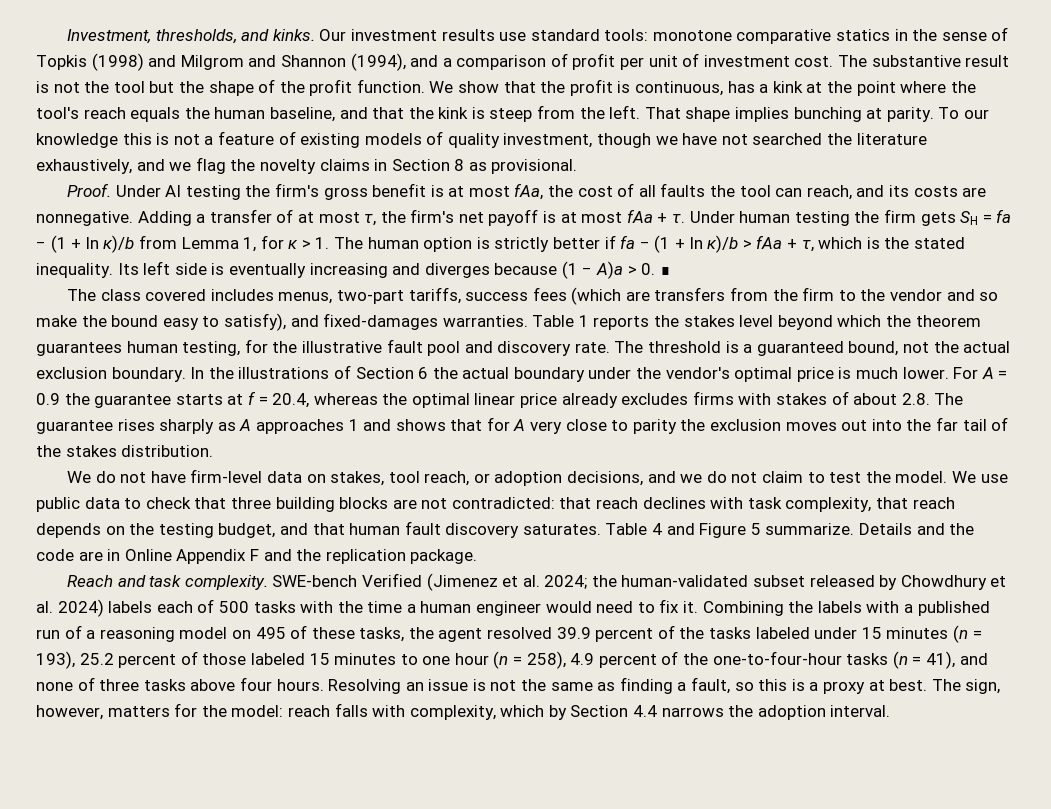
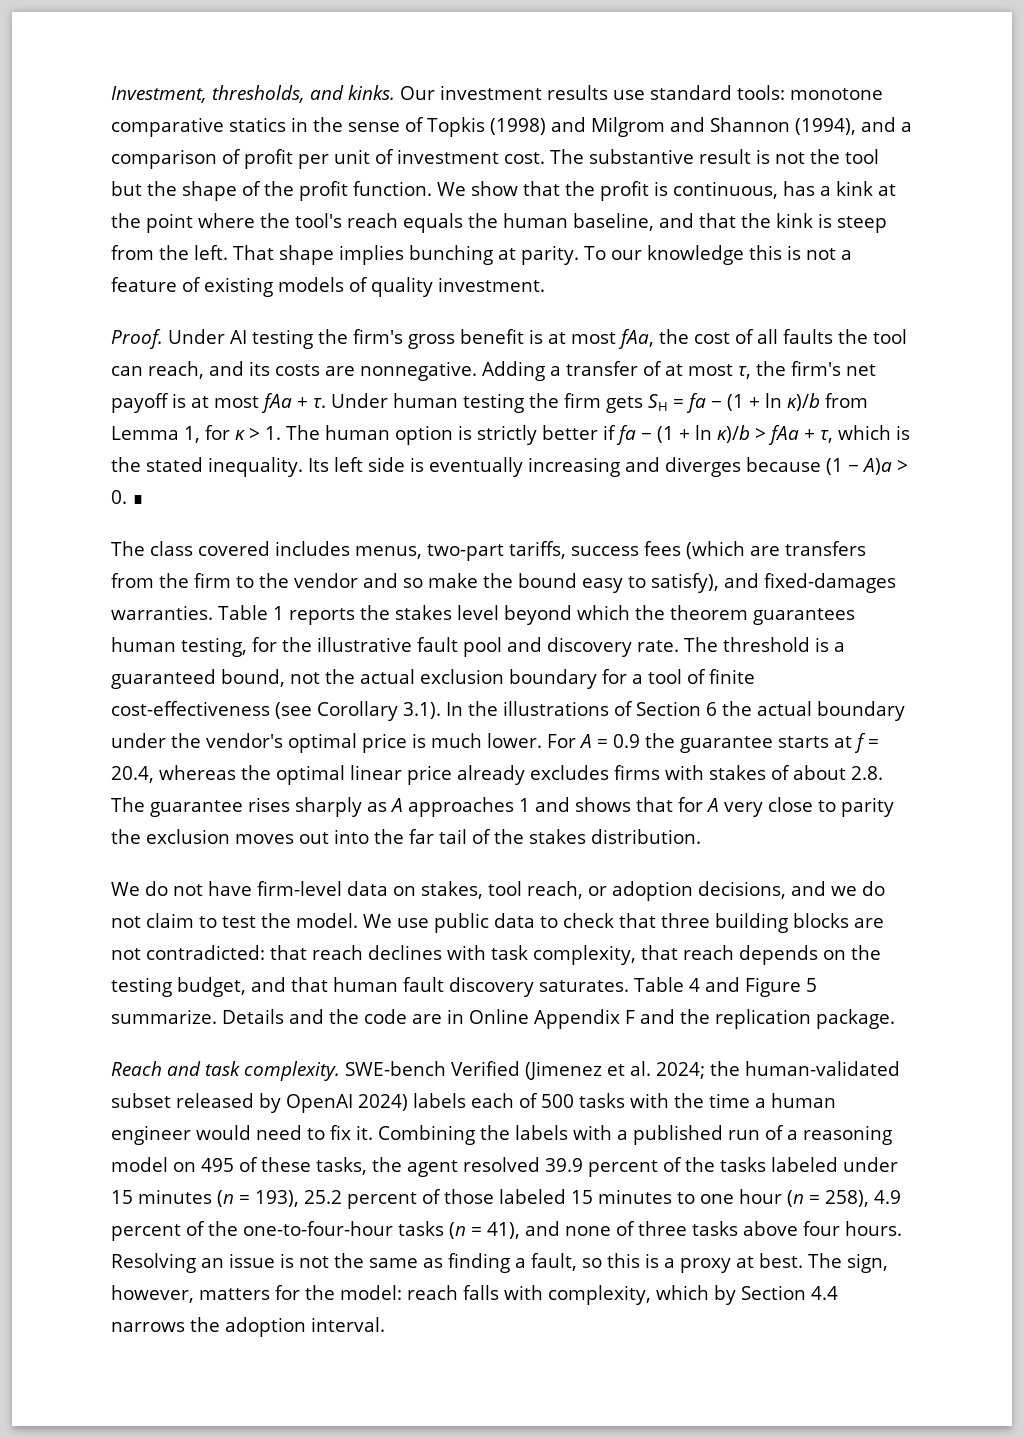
[503,133,927,148] [36,157,578,174] investment, though we have not searched the literature exhaustively, and we flag the novelty claims in Section 8 as provisional. -> [438,277,545,292] investment.
[111,367,186,382] boundary. -> [509,669,755,689] [111,701,441,721] boundary for a tool of finite cost-effectiveness (see Corollary 3.1).
[900,575,1007,590] [36,601,53,613] Chowdhury et al. -> [286,1094,353,1113] OpenAI

